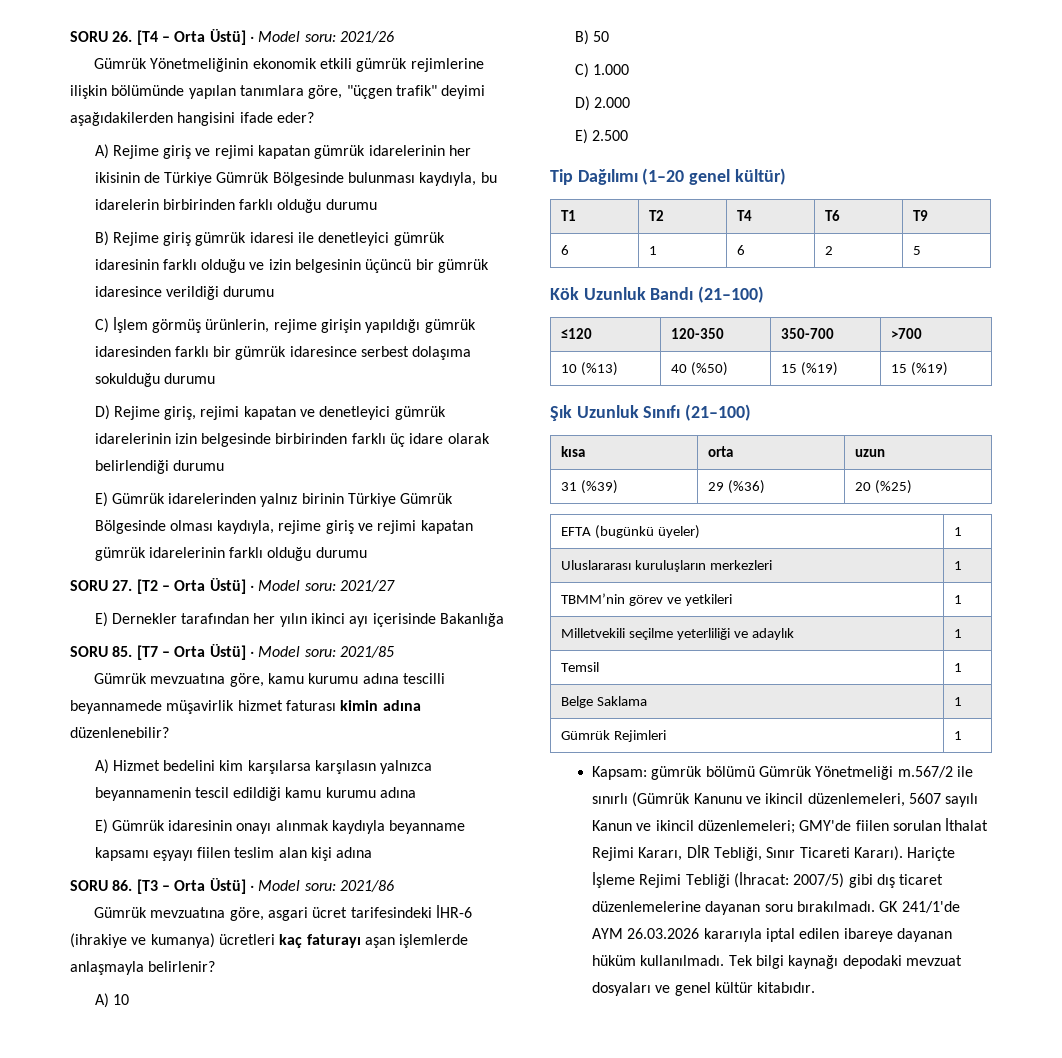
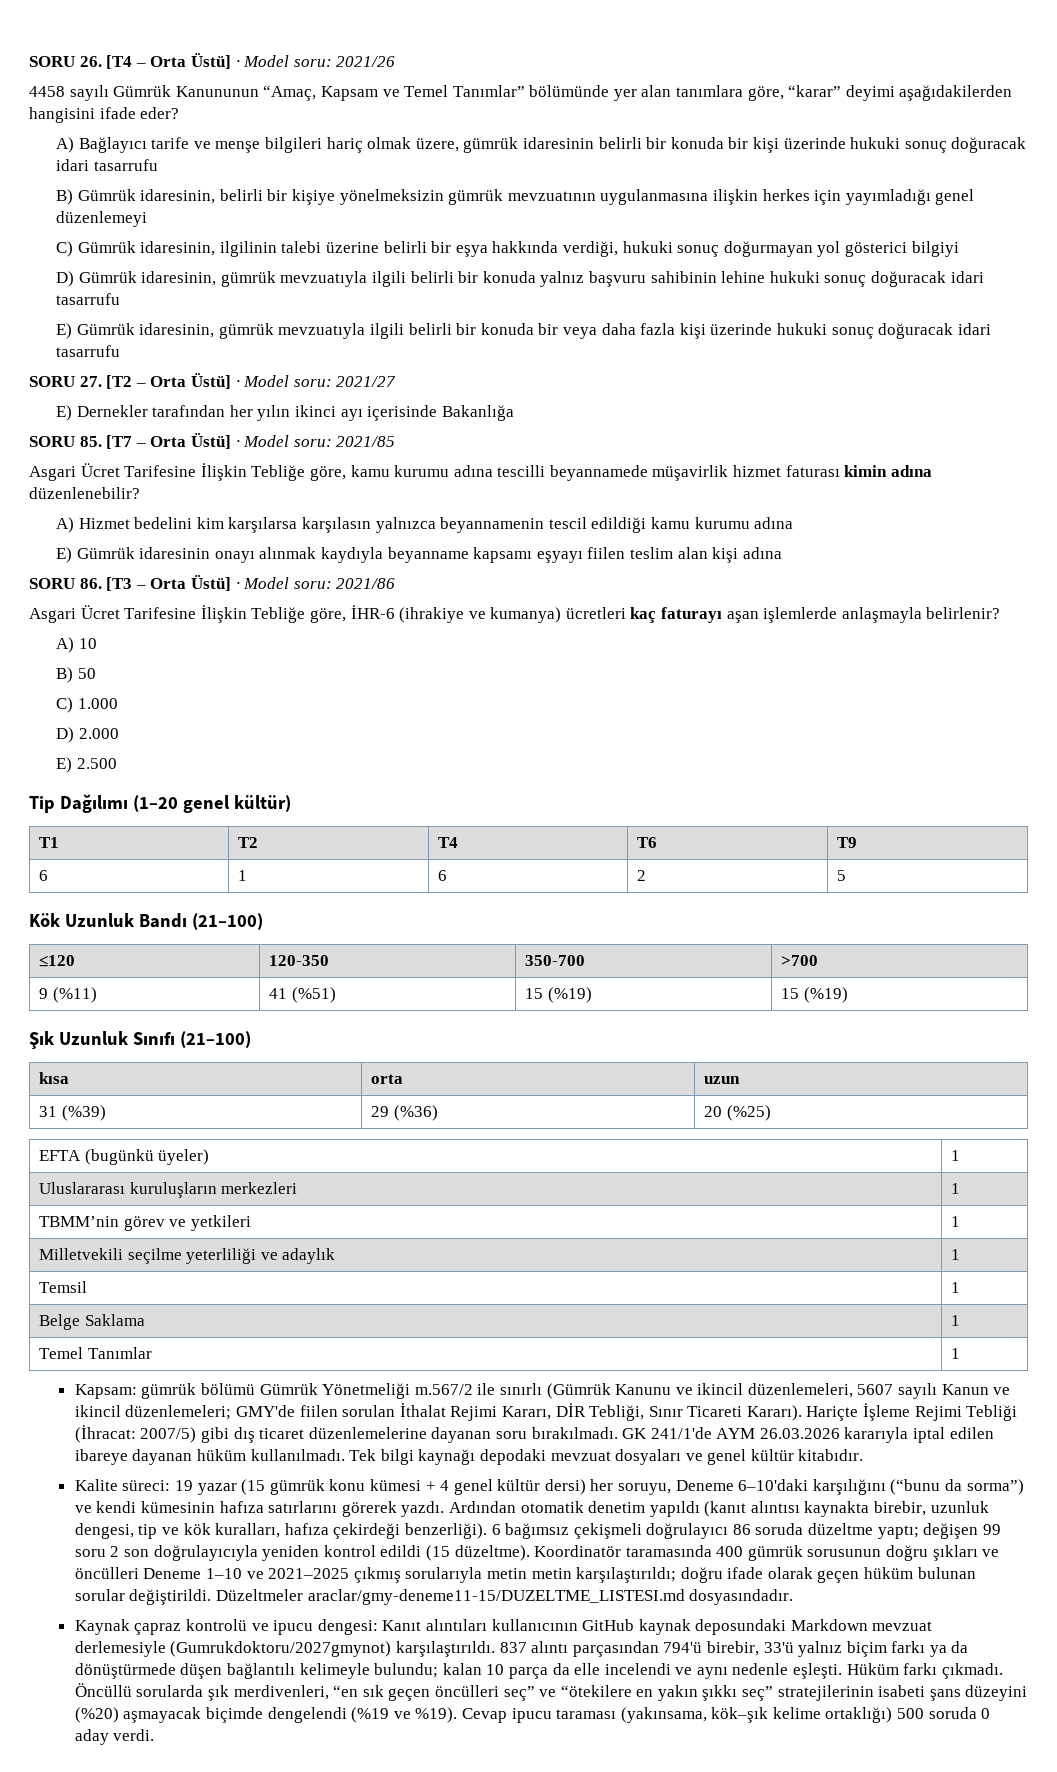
[93,58,484,72] [70,85,437,99] Gümrük Yönetmeliğinin ekonomik etkili gümrük rejimlerine ilişkin bölümünde yapılan tanımlara göre, "üçgen trafik" -> [29,85,842,101] 4458 sayılı Gümrük Kanununun “Amaç, Kapsam ve Temel Tanımlar” bölümünde yer alan tanımlara göre, “karar”
[112,145,472,159] [94,172,497,186] [94,199,377,213] [94,231,445,246] [94,259,490,273] [94,286,275,300] [94,317,476,333] [94,346,472,360] [94,373,215,387] [94,405,446,420] [94,433,490,447] [94,460,224,474] [94,492,454,507] [94,520,473,534] [94,547,367,561] Rejime giriş ve rejimi kapatan gümrük idarelerinin her ikisinin de Türkiye Gümrük Bölgesinde bulunması kaydıyla, bu idarelerin birbirinden farklı olduğu durumu // B) Rejime giriş gümrük idaresi ile denetleyici gümrük idaresinin farklı olduğu ve izin belgesinin üçüncü bir gümrük idaresince verildiği durumu // C) İşlem görmüş ürünlerin, rejime girişin yapıldığı gümrük idaresinden farklı bir gümrük idaresince serbest dolaşıma sokulduğu durumu // D) Rejime giriş, rejimi kapatan ve denetleyici gümrük idarelerinin izin belgesinde birbirinden farklı üç idare olarak belirlendiği durumu // E) Gümrük idarelerinden yalnız birinin Türkiye Gümrük Bölgesinde olması kaydıyla, rejime giriş ve rejimi kapatan gümrük idarelerinin farklı olduğu durumu -> [78,137,1027,153] [56,159,158,171] [56,189,975,205] [56,211,148,227] [56,241,959,257] [56,271,984,287] [56,293,121,305] [56,323,991,339] [56,345,121,357] Bağlayıcı tarife ve menşe bilgileri hariç olmak üzere, gümrük idaresinin belirli bir konuda bir kişi üzerinde hukuki sonuç doğuracak idari tasarrufu // B) Gümrük idaresinin, belirli bir kişiye yönelmeksizin gümrük mevzuatının uygulanmasına ilişkin herkes için yayımladığı genel düzenlemeyi // C) Gümrük idaresinin, ilgilinin talebi üzerine belirli bir eşya hakkında verdiği, hukuki sonuç doğurmayan yol gösterici bilgiyi // D) Gümrük idaresinin, gümrük mevzuatıyla ilgili belirli bir konuda yalnız başvuru sahibinin lehine hukuki sonuç doğuracak idari tasarrufu // E) Gümrük idaresinin, gümrük mevzuatıyla ilgili belirli bir konuda bir veya daha fazla kişi üzerinde hukuki sonuç doğuracak idari tasarrufu
[93,673,226,684] Gümrük mevzuatına -> [29,463,306,481] Asgari Ücret Tarifesine İlişkin Tebliğe
[93,907,432,921] Gümrük mevzuatına göre, asgari ücret tarifesindeki -> [29,605,346,623] Asgari Ücret Tarifesine İlişkin Tebliğe göre,
[561,362,619,376] [671,362,729,376] 10 (%13) | 40 (%50) -> [39,987,97,1003] [269,987,336,1003] 9 (%11) | 41 (%51)
[561,730,667,742] Gümrük Rejimleri -> [39,1347,152,1359] Temel Tanımlar
(816, 987) none -> [74,1479,1024,1495] [74,1501,989,1517] [74,1523,1001,1539] [74,1545,1000,1561] [74,1567,976,1583] [74,1589,794,1605] [74,1619,933,1635] [74,1641,969,1657] [74,1663,1003,1679] [74,1683,1028,1701] [74,1707,991,1723] [74,1729,155,1745] // Kalite süreci: 19 yazar (15 gümrük konu kümesi + 4 genel kültür dersi) her soruyu, Deneme 6–10'daki karşılığını (“bunu da sorma”) ve kendi kümesinin hafıza satırlarını görerek yazdı. Ardından otomatik denetim yapıldı (kanıt alıntısı kaynakta birebir, uzunluk dengesi, tip ve kök kuralları, hafıza çekirdeği benzerliği). 6 bağımsız çekişmeli doğrulayıcı 86 soruda düzeltme yaptı; değişen 99 soru 2 son doğrulayıcıyla yeniden kontrol edildi (15 düzeltme). Koordinatör taramasında 400 gümrük sorusunun doğru şıkları ve öncülleri Deneme 1–10 ve 2021–2025 çıkmış sorularıyla metin metin karşılaştırıldı; doğru ifade olarak geçen hüküm bulunan sorular değiştirildi. Düzeltmeler araclar/gmy-deneme11-15/DUZELTME_LISTESI.md dosyasındadır. // Kaynak çapraz kontrolü ve ipucu dengesi: Kanıt alıntıları kullanıcının GitHub kaynak deposundaki Markdown mevzuat derlemesiyle (Gumrukdoktoru/2027gmynot) karşılaştırıldı. 837 alıntı parçasından 794'ü birebir, 33'ü yalnız biçim farkı ya da dönüştürmede düşen bağlantılı kelimeyle bulundu; kalan 10 parça da elle incelendi ve aynı nedenle eşleşti. Hüküm farkı çıkmadı. Öncüllü sorularda şık merdivenleri, “en sık geçen öncülleri seç” ve “ötekilere en yakın şıkkı seç” stratejilerinin isabeti şans düzeyini (%20) aşmayacak biçimde dengelendi (%19 ve %19). Cevap ipucu taraması (yakınsama, kök–şık kelime ortaklığı) 500 soruda 0 aday verdi.

